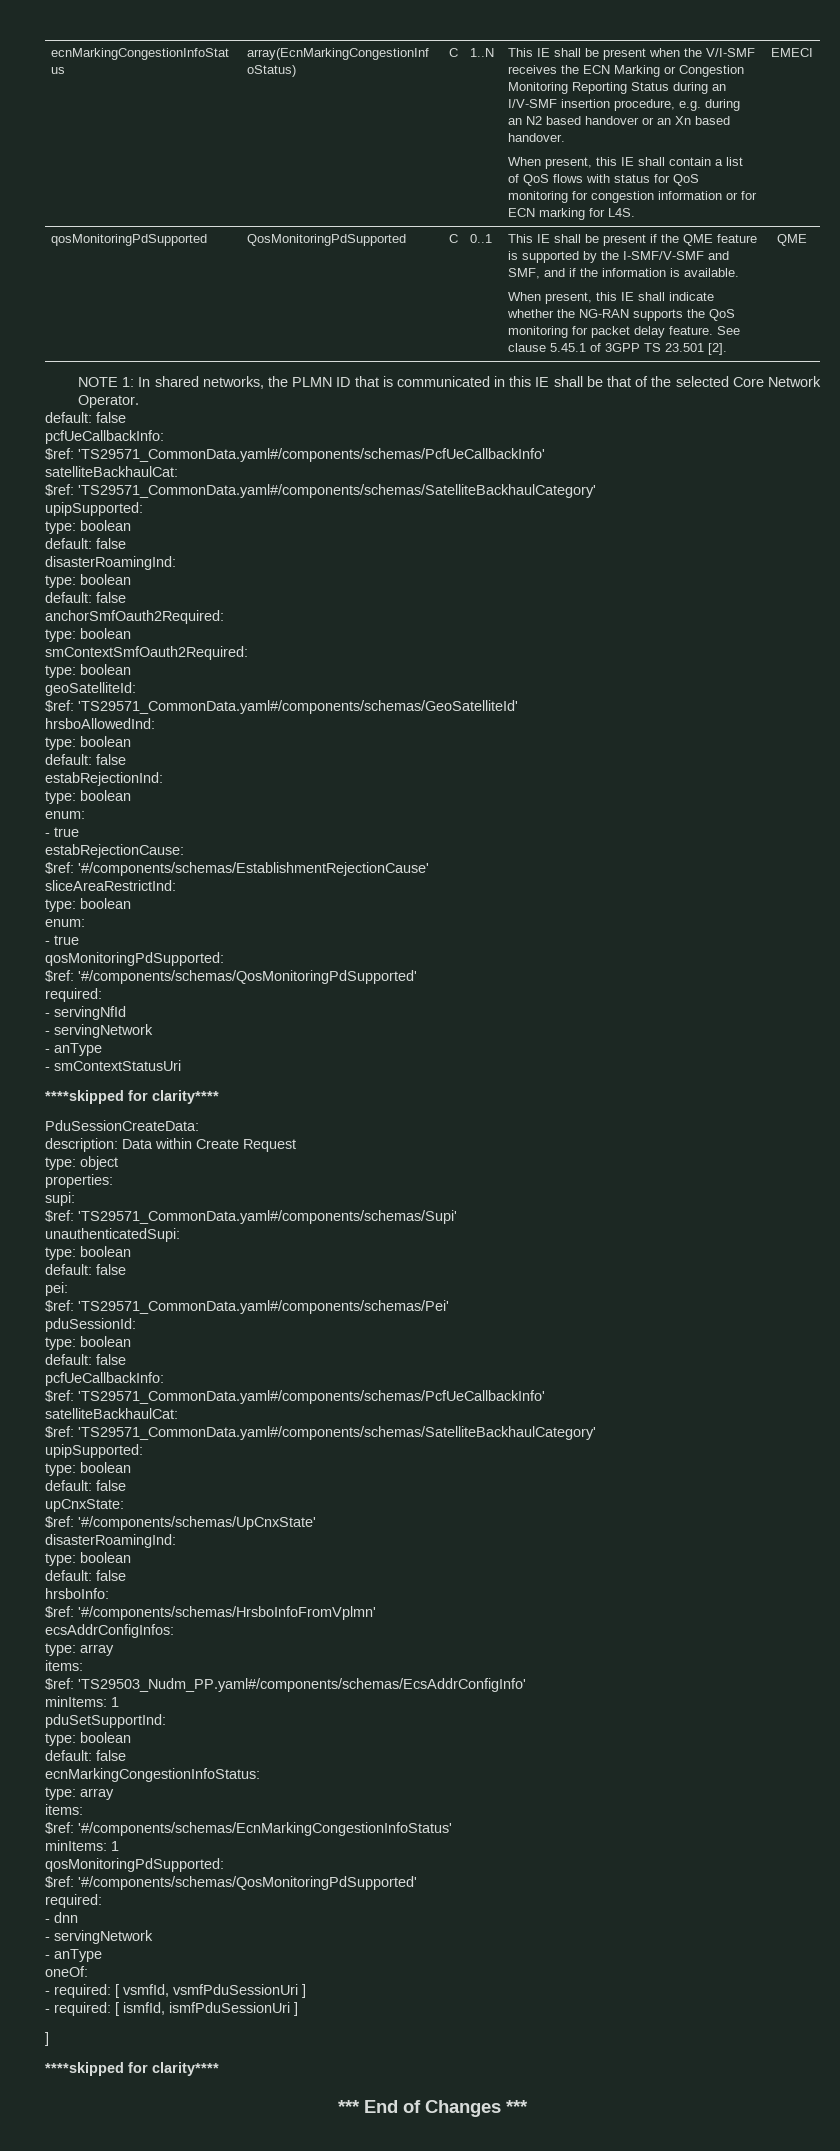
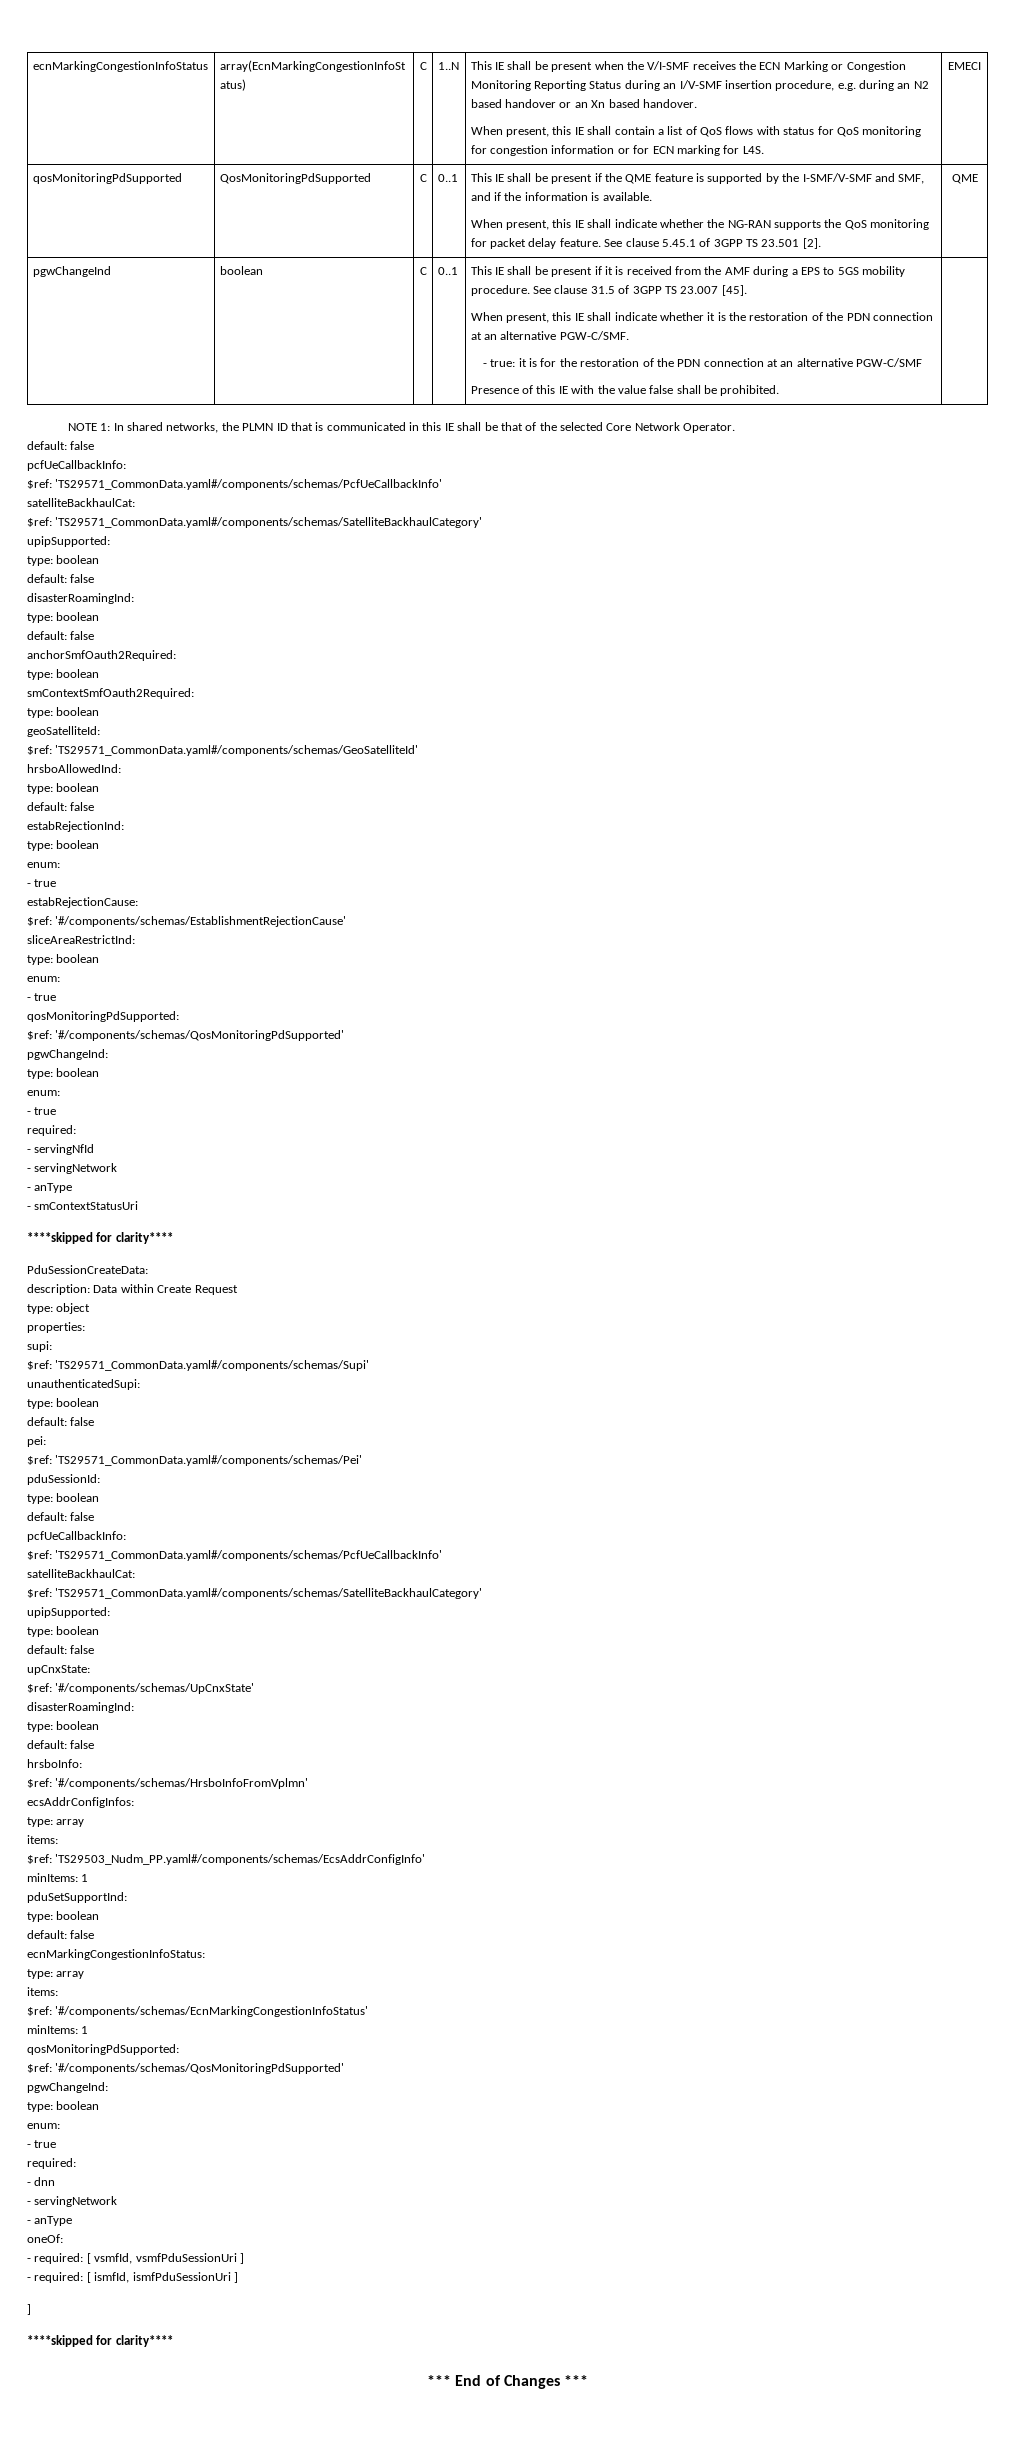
(807, 240) none -> [32,266,111,277] [219,266,263,275] [419,267,427,275] [437,267,458,275] [470,266,906,277] [470,285,747,296] [470,312,933,323] [470,331,629,340] [482,358,923,367] [470,385,780,396] // pgwChangeInd | boolean | C | 0..1 | This IE shall be present if it is received from the AMF during a EPS to 5GS mobility procedure. See clause 31.5 of 3GPP TS 23.007 [45]. // When present, this IE shall indicate whether it is the restoration of the PDN connection at an alternative PGW-C/SMF. // - true: it is for the restoration of the PDN connection at an alternative PGW-C/SMF // Presence of this IE with the value false shall be prohibited. |
(417, 977) none -> [27,1049,108,1060] [27,1068,100,1079] [27,1090,60,1096] [27,1107,57,1115] // pgwChangeInd: // type: boolean // enum: // - true
(417, 1883) none -> [27,2082,108,2093] [27,2101,100,2112] [27,2123,60,2129] [27,2140,57,2148] // pgwChangeInd: // type: boolean // enum: // - true

